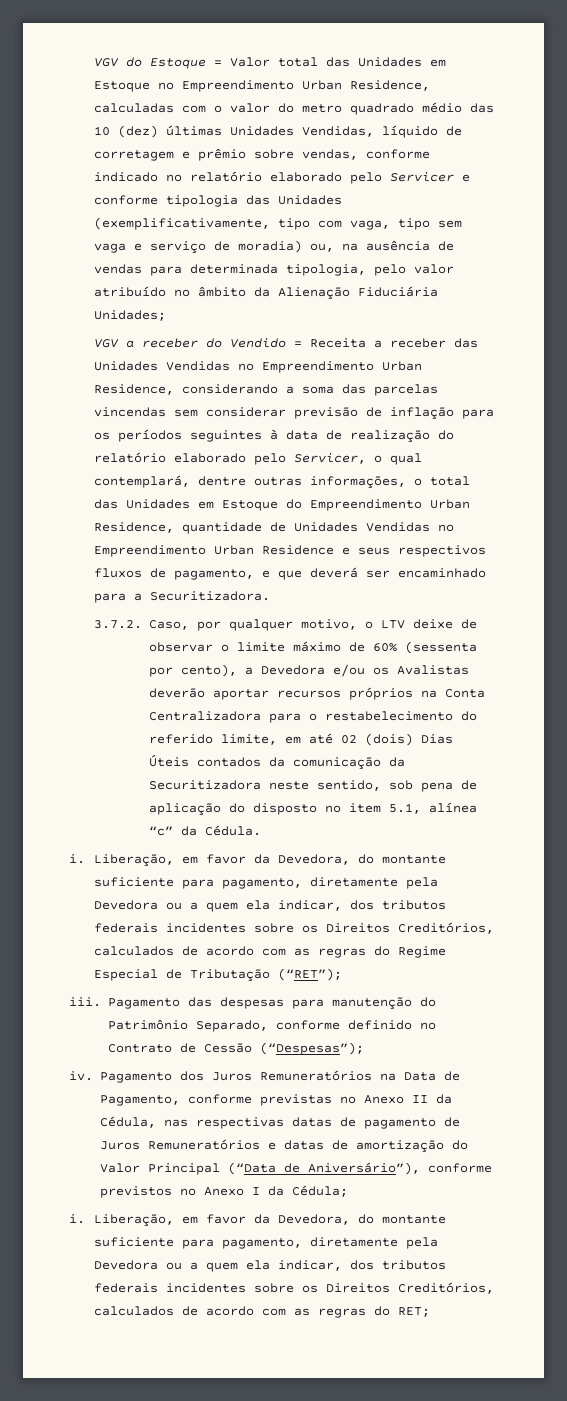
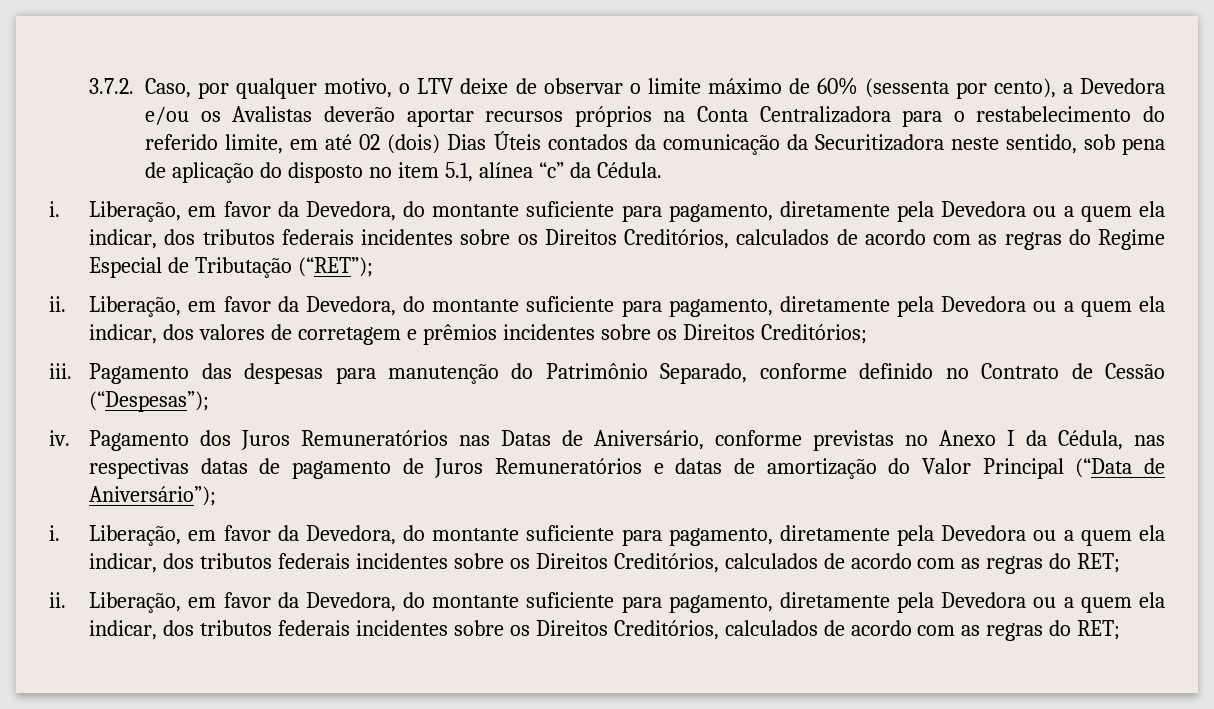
[93,57,446,69] [93,80,430,92] [93,102,494,115] [93,125,462,138] [93,148,430,161] [93,171,470,184] [93,195,342,207] [93,217,462,230] [93,240,454,254] [93,264,454,276] [93,286,438,300] [93,310,166,321] [93,338,478,348] [93,361,422,373] [93,384,438,396] [93,407,494,420] [93,429,454,443] [93,452,422,465] [93,475,470,489] [93,499,470,511] [93,522,454,534] [93,545,486,557] [93,567,486,580] [93,591,270,603] VGV do Estoque = Valor total das Unidades em Estoque no Empreendimento Urban Residence, calculadas com o valor do metro quadrado médio das 10 (dez) últimas Unidades Vendidas, líquido de corretagem e prêmio sobre vendas, conforme indicado no relatório elaborado pelo Servicer e conforme tipologia das Unidades (exemplificativamente, tipo com vaga, tipo sem vaga e serviço de moradia) ou, na ausência de vendas para determinada tipologia, pelo valor atribuído no âmbito da Alienação Fiduciária Unidades; // VGV a receber do Vendido = Receita a receber das Unidades Vendidas no Empreendimento Urban Residence, considerando a soma das parcelas vincendas sem considerar previsão de inflação para os períodos seguintes à data de realização do relatório elaborado pelo Servicer, o qual contemplará, dentre outras informações, o total das Unidades em Estoque do Empreendimento Urban Residence, quantidade de Unidades Vendidas no Empreendimento Urban Residence e seus respectivos fluxos de pagamento, e que deverá ser encaminhado para a Securitizadora. // -> (89, 86) none
(342, 974) none -> [49,296,1166,317] [89,324,867,345] // ii. Liberação, em favor da Devedora, do montante suficiente para pagamento, diretamente pela Devedora ou a quem ela indicar, dos valores de corretagem e prêmios incidentes sobre os Direitos Creditórios;
[379,1071,460,1081] [99,1095,180,1106] na Data de Pagamento, -> [459,430,705,450] nas Datas de Aniversário,
[411,1095,428,1103] II -> [1007,430,1016,446] I
[307,1162,492,1175] [99,1185,348,1198] Aniversário”), conforme previstos no Anexo I da Cédula; -> [89,486,217,506] Aniversário”);
(430, 1312) none -> [49,592,1166,613] [89,620,1121,641] // ii. Liberação, em favor da Devedora, do montante suficiente para pagamento, diretamente pela Devedora ou a quem ela indicar, dos tributos federais incidentes sobre os Direitos Creditórios, calculados de acordo com as regras do RET;

